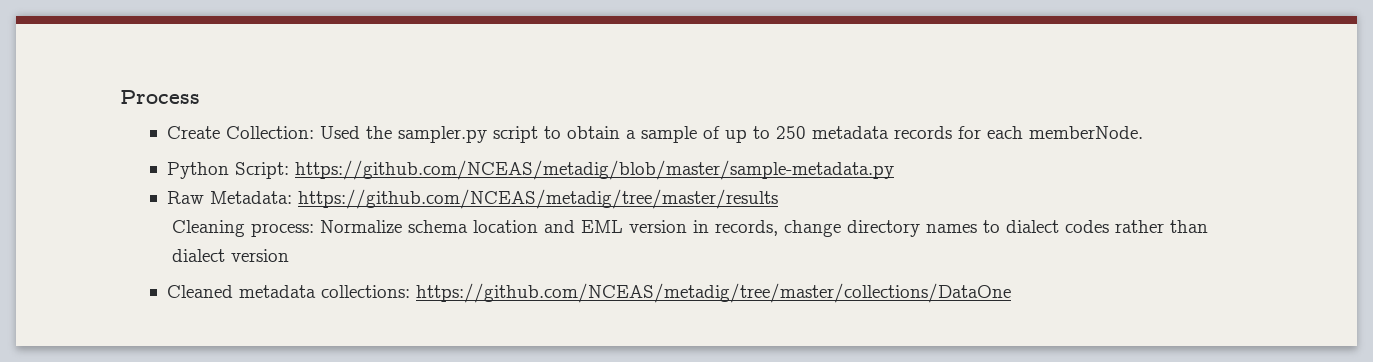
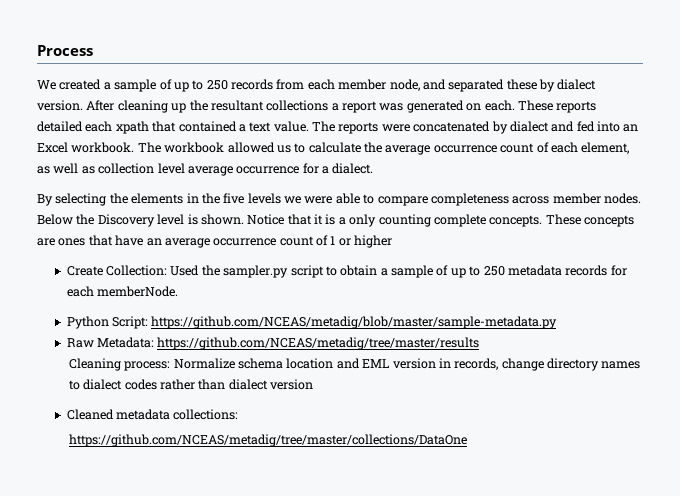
(200, 97) none -> [37,79,597,92] [37,100,597,113] [37,121,639,134] [37,142,630,155] [37,163,374,176] [37,193,641,206] [37,214,634,227] [37,235,393,248] // We created a sample of up to 250 records from each member node, and separated these by dialect version. After cleaning up the resultant collections a report was generated on each. These reports detailed each xpath that contained a text value. The reports were concatenated by dialect and fed into an Excel workbook. The workbook allowed us to calculate the average occurrence count of each element, as well as collection level average occurrence for a dialect. // By selecting the elements in the five levels we were able to compare completeness across member nodes. Below the Discovery level is shown. Notice that it is a only counting complete concepts. These concepts are ones that have an average occurrence count of 1 or higher
(410, 291) none -> (239, 414) //

